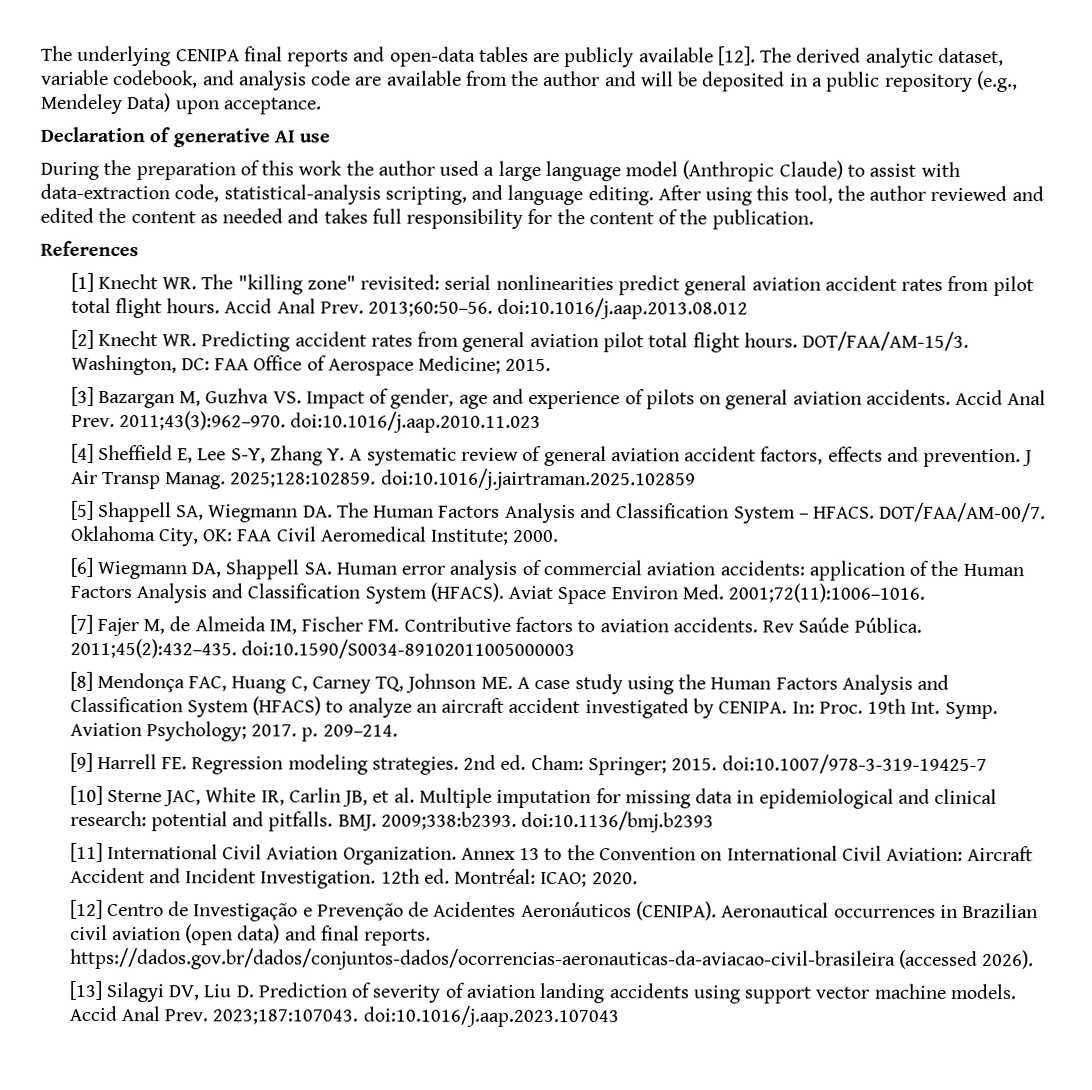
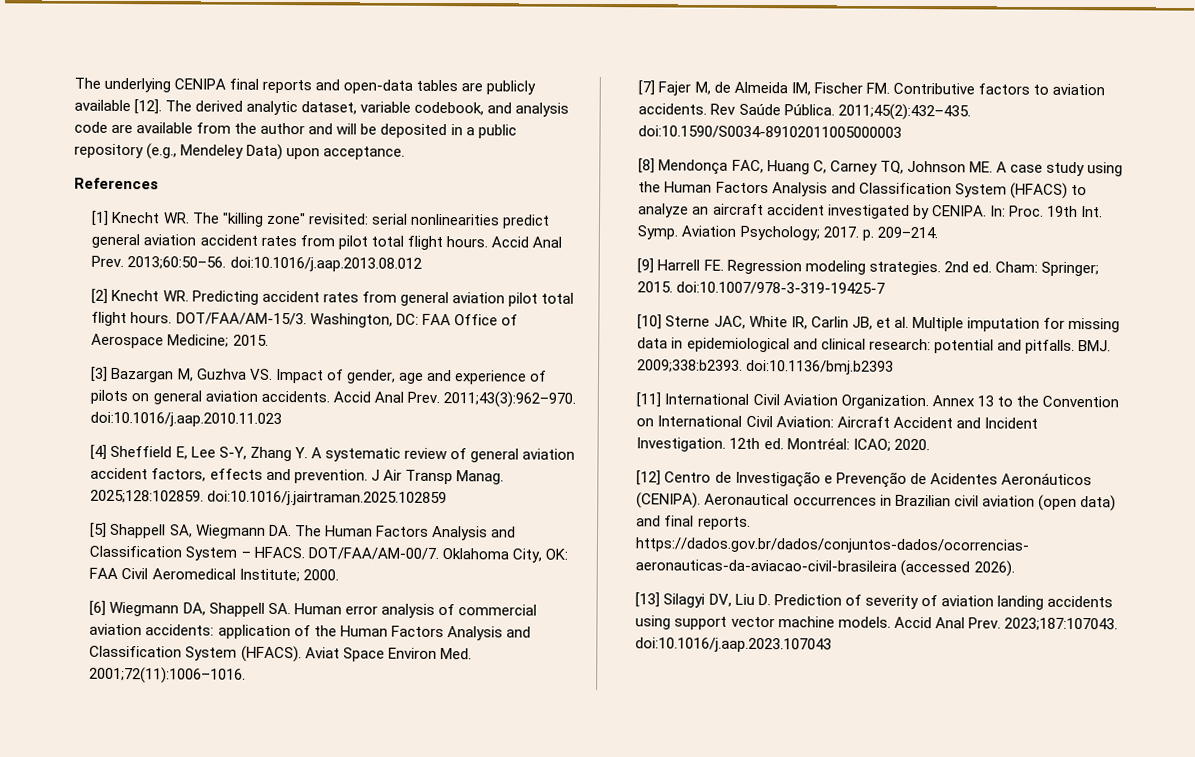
[40,126,331,148] [40,159,960,182] [40,183,1044,206] [40,207,814,230] // Declaration of generative AI use // During the preparation of this work the author used a large language model (Anthropic Claude) to assist with data-extraction code, statistical-analysis scripting, and language editing. After using this tool, the author reviewed and edited the content as needed and takes full responsibility for the content of the publication. -> (406, 153) none

